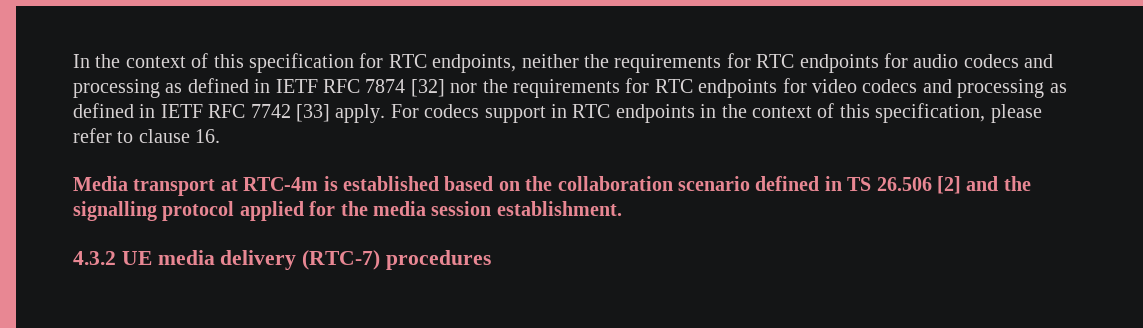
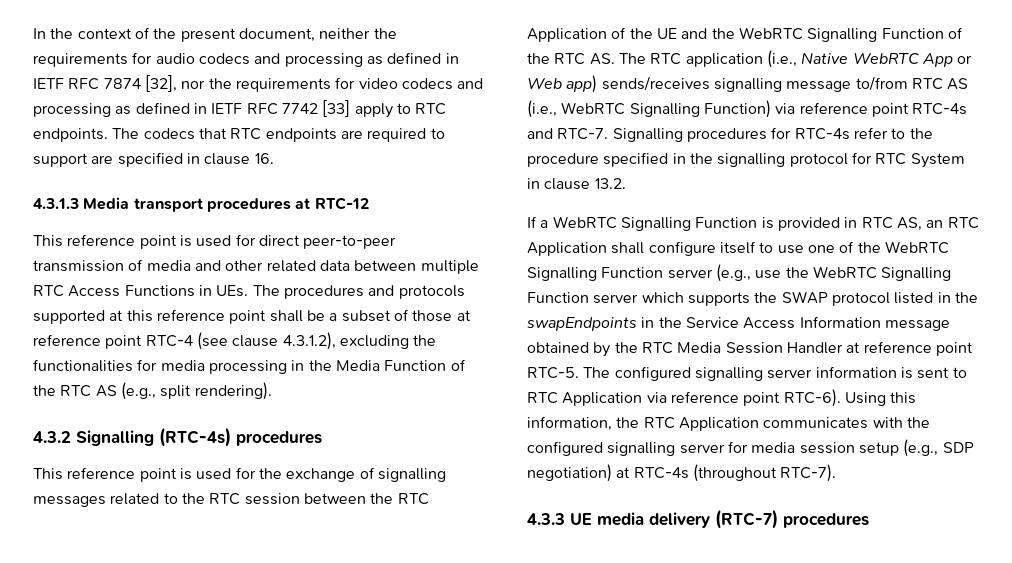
[213,53,517,73] this specification for RTC endpoints, -> [153,28,315,42] the present document,
[756,53,908,73] RTC endpoints for -> (153, 58) none
[410,79,445,97] [32] -> [144,75,177,92] [32],
[654,78,807,98] RTC endpoints for -> (356, 83) none
[335,103,1042,123] [73,128,134,143] apply. For codecs support in RTC endpoints in the context of this specification, please refer to -> [354,103,447,118] [33,128,445,142] [33,152,200,167] apply to RTC endpoints. The codecs that RTC endpoints are required to support are specified in
(221, 136) none -> [33,198,79,209] 4.3.1.3
[220,176,1031,194] [73,201,622,221] [73,251,116,265] at RTC-4m is established based on the collaboration scenario defined in TS 26.506 [2] and the signalling protocol applied for the media session establishment. // 4.3.2 -> [206,197,369,212] [33,234,397,249] [33,259,479,274] [33,285,465,299] [33,309,471,324] [33,332,437,350] [33,359,466,374] [33,382,272,400] [33,427,322,447] [33,467,446,482] [33,493,429,507] [527,27,963,42] [527,50,973,68] [527,75,969,93] [527,100,968,118] [527,127,933,142] [527,152,965,168] [527,178,626,190] [527,216,979,231] [527,241,949,256] [527,264,952,282] [527,291,978,306] [527,316,950,331] [527,341,973,357] [527,366,967,381] [527,389,917,407] [527,416,930,431] [527,439,974,457] [527,464,837,482] [527,513,565,525] procedures at RTC-12 // This reference point is used for direct peer-to-peer transmission of media and other related data between multiple RTC Access Functions in UEs. The procedures and protocols supported at this reference point shall be a subset of those at reference point RTC-4 (see clause 4.3.1.2), excluding the functionalities for media processing in the Media Function of the RTC AS (e.g., split rendering). // 4.3.2 Signalling (RTC-4s) procedures // This reference point is used for the exchange of signalling messages related to the RTC session between the RTC Application of the UE and the WebRTC Signalling Function of the RTC AS. The RTC application (i.e., Native WebRTC App or Web app) sends/receives signalling message to/from RTC AS (i.e., WebRTC Signalling Function) via reference point RTC-4s and RTC-7. Signalling procedures for RTC-4s refer to the procedure specified in the signalling protocol for RTC System in clause 13.2. // If a WebRTC Signalling Function is provided in RTC AS, an RTC Application shall configure itself to use one of the WebRTC Signalling Function server (e.g., use the WebRTC Signalling Function server which supports the SWAP protocol listed in the swapEndpoints in the Service Access Information message obtained by the RTC Media Session Handler at reference point RTC-5. The configured signalling server information is sent to RTC Application via reference point RTC-6). Using this information, the RTC Application communicates with the configured signalling server for media session setup (e.g., SDP negotiation) at RTC-4s (throughout RTC-7). // 4.3.3

